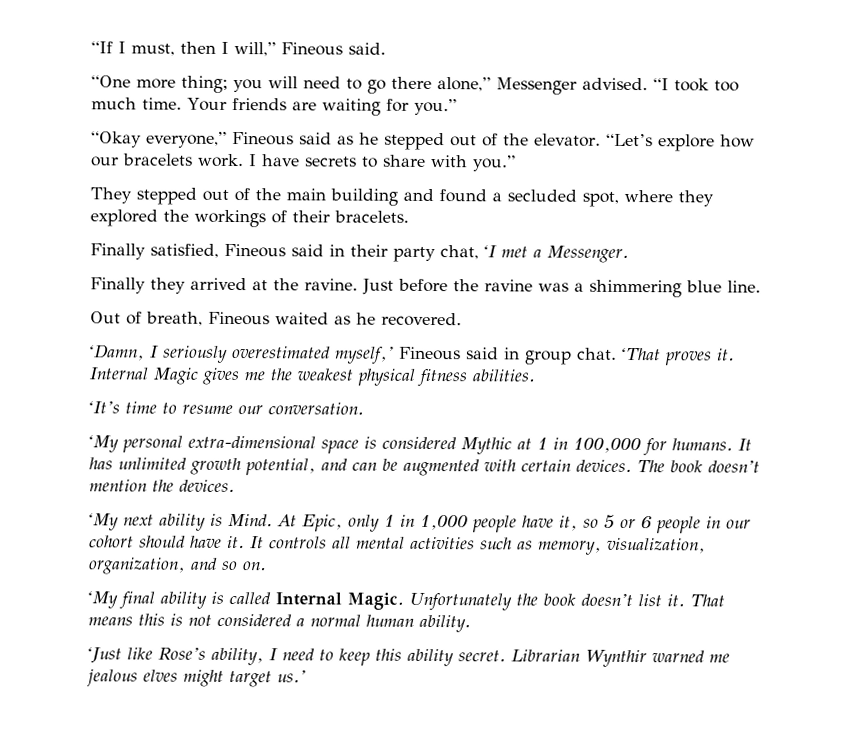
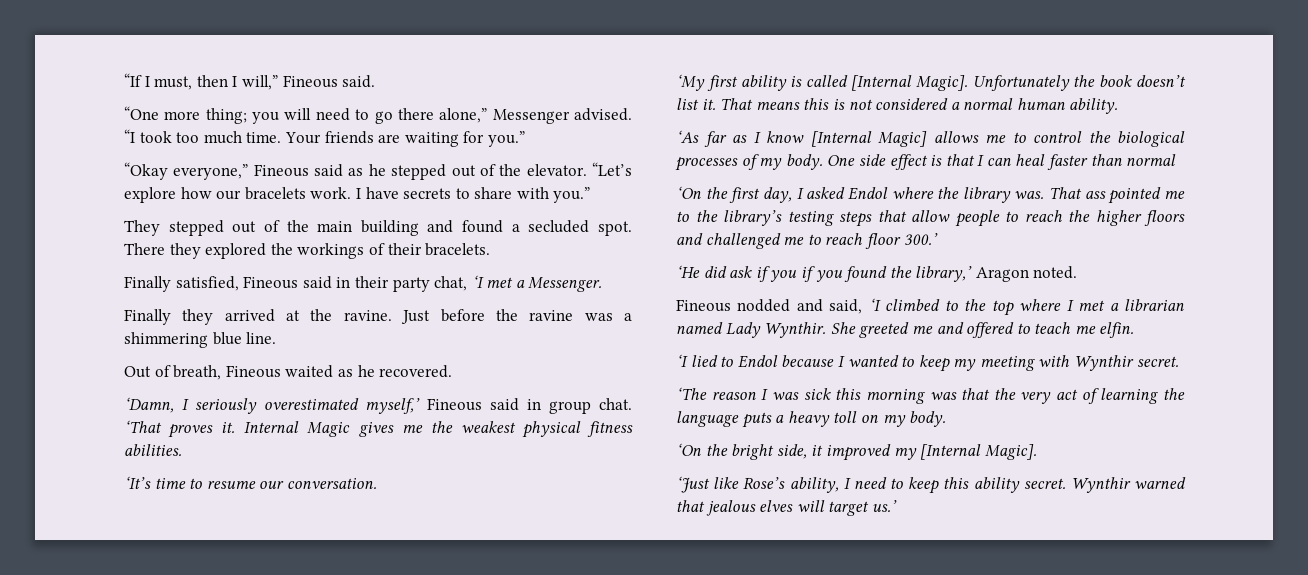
[582,189,673,207] spot, where -> [597,221,632,236] [124,243,165,255] spot. There
[122,435,752,456] [89,457,760,477] [89,479,235,493] [89,513,751,534] [89,535,706,555] [88,557,267,575] [88,591,155,609] personal extra-dimensional space is considered Mythic at 1 in 100,000 for humans. It has unlimited growth potential, and can be augmented with certain devices. The book doesn’t mention the devices. // ‘My next ability is Mind. At Epic, only 1 in 1,000 people have it, so 5 or 6 people in our cohort should have it. It controls all mental activities such as memory, visualization, organization, and so on. // ‘My final -> [706,75,738,91] first
[275,592,404,610] Internal Magic. -> [851,75,968,91] [Internal Magic].
(471, 623) none -> [676,130,1185,147] [675,154,1177,171] [676,186,1186,204] [676,210,1185,227] [676,233,938,249] [676,265,1078,282] [676,298,1184,316] [676,322,1135,338] [676,354,1179,372] [676,387,1186,404] [676,411,947,428] [676,443,1037,461] // ‘As far as I know [Internal Magic] allows me to control the biological processes of my body. One side effect is that I can heal faster than normal // ‘On the first day, I asked Endol where the library was. That ass pointed me to the library’s testing steps that allow people to reach the higher floors and challenged me to reach floor 300.’ // ‘He did ask if you if you found the library,’ Aragon noted. // Fineous nodded and said, ‘I climbed to the top where I met a librarian named Lady Wynthir. She greeted me and offered to teach me elfin. // ‘I lied to Endol because I wanted to keep my meeting with Wynthir secret. // ‘The reason I was sick this morning was that the very act of learning the language puts a heavy toll on my body. // ‘On the bright side, it improved my [Internal Magic].
[510,649,580,662] Librarian -> (1066, 483) none
[708,653,730,663] me -> [676,500,705,512] that
[183,669,224,687] might -> [796,500,825,512] will

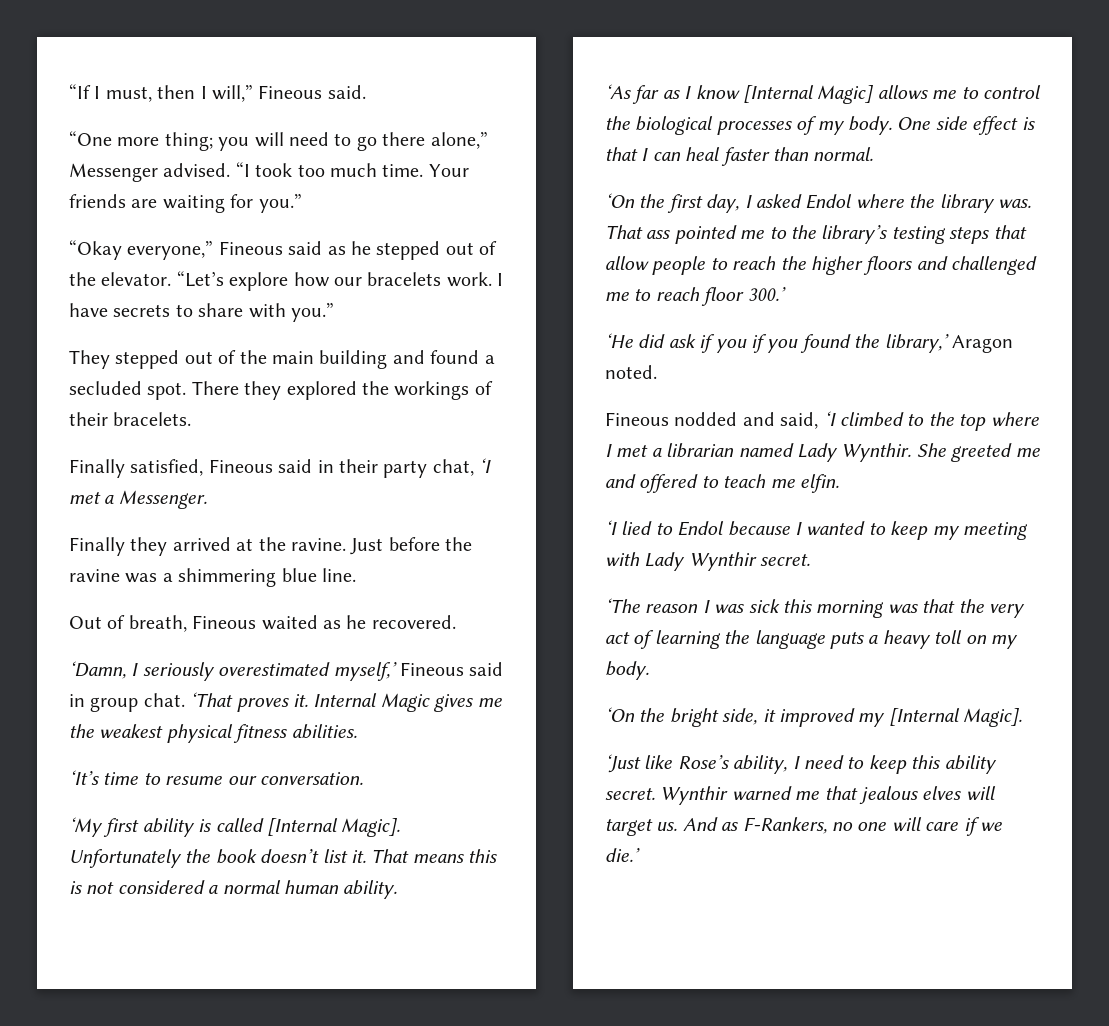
[1126,154,1177,166] normal -> [813,147,874,161] normal.
(1070, 361) none -> [644,552,686,571] Lady
(1186, 483) none -> [795,791,820,800] me
[871,500,897,512] us.’ -> [656,817,1002,836] [605,847,640,862] us. And as F-Rankers, no one will care if we die.’

